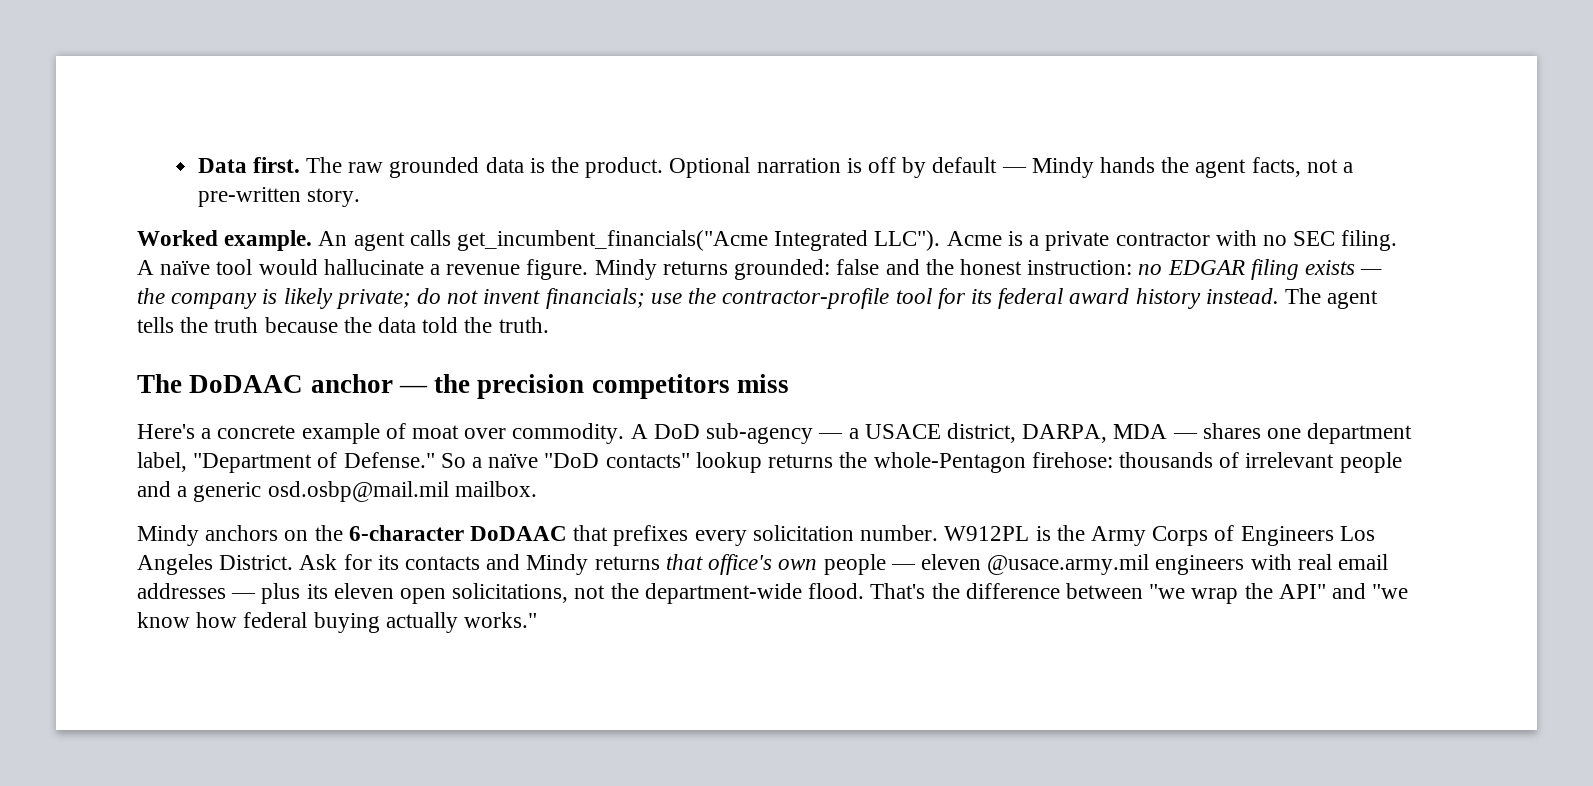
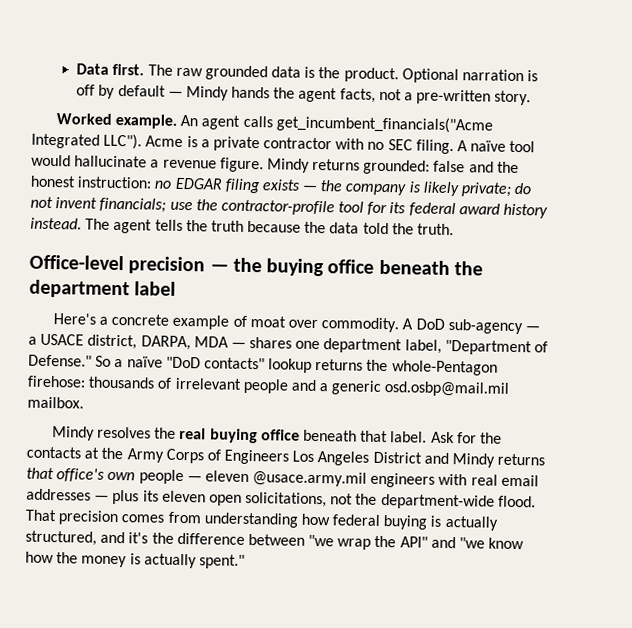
[137,374,790,399] The DoDAAC anchor — the precision competitors miss -> [29,254,483,277] [29,279,177,299] Office-level precision — the buying office beneath the department label
[205,525,1051,546] anchors on the 6-character DoDAAC that prefixes every solicitation number. W912PL is -> [97,426,502,444] [26,446,100,459] resolves the real buying office beneath that label. Ask for the contacts at
[219,554,481,570] District. Ask for its contacts -> [372,451,422,464] District
[870,583,926,599] That's -> [25,509,498,531] [25,530,149,546] That precision comes from understanding how federal buying is actually structured, and it's
[243,612,538,633] federal buying actually works." -> [56,552,245,569] the money is actually spent."

